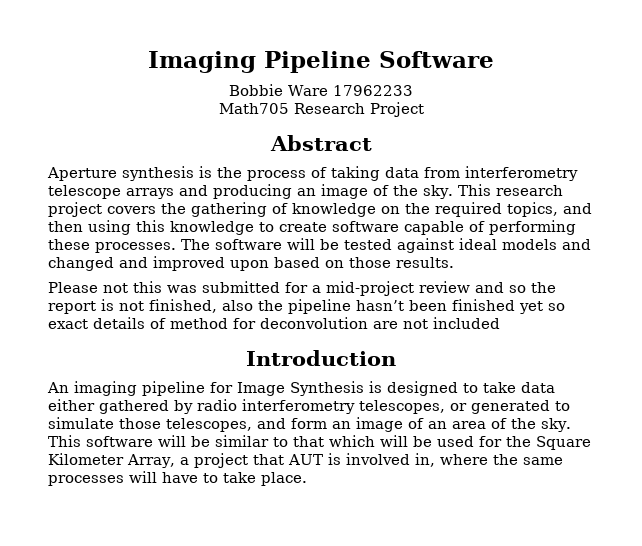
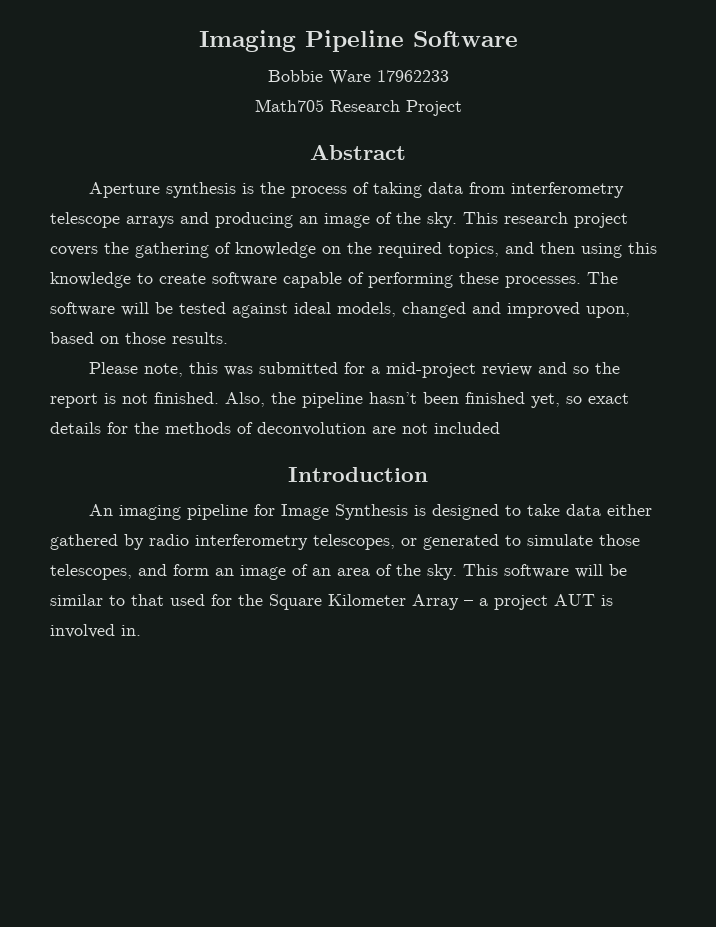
[502,239,591,250] models and -> [337,302,396,317] models,
[230,260,269,271] upon -> [586,306,630,318] upon,
[103,283,128,293] not -> [144,363,184,377] note,
[149,299,253,313] finished, also -> [154,392,265,407] finished. Also,
[519,301,543,314] yet -> [531,393,560,408] yet,
[150,318,256,329] of method for -> [107,422,253,434] for the methods of
[329,435,432,447] which will be -> (164, 600) none
[127,454,175,468] Array, -> [412,594,473,610] Array –
[252,454,284,465] that -> (548, 602) none
[414,453,563,467] [48,471,307,486] in, where the same processes will have to take place. -> [121,625,141,636] in.

